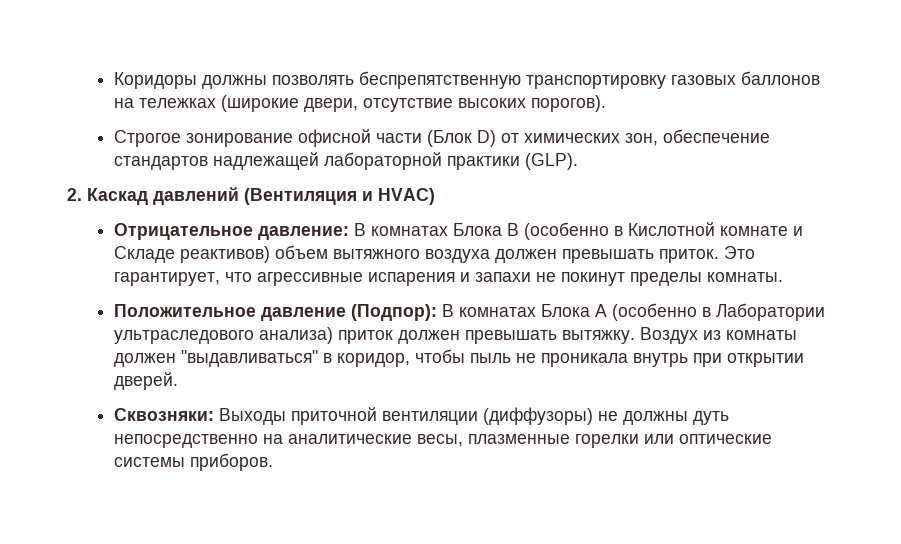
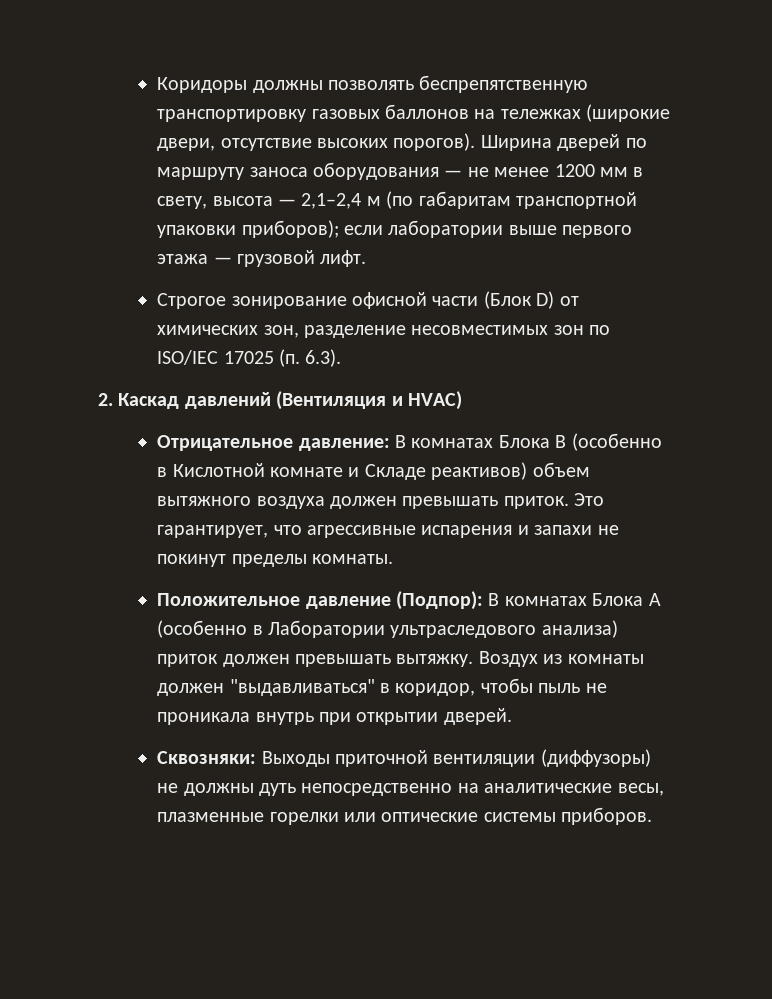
(606, 103) none -> [480,134,647,151] [157,162,644,180] [157,191,638,209] [157,220,633,238] [157,250,367,267] Ширина дверей по маршруту заноса оборудования — не менее 1200 мм в свету, высота — 2,1–2,4 м (по габаритам транспортной упаковки приборов); если лаборатории выше первого этажа — грузовой лифт.
[662,129,770,143] [113,152,578,170] обеспечение стандартов надлежащей лабораторной практики (GLP). -> [304,325,611,338] [157,349,342,367] разделение несовместимых зон по ISO/IEC 17025 (п. 6.3).

